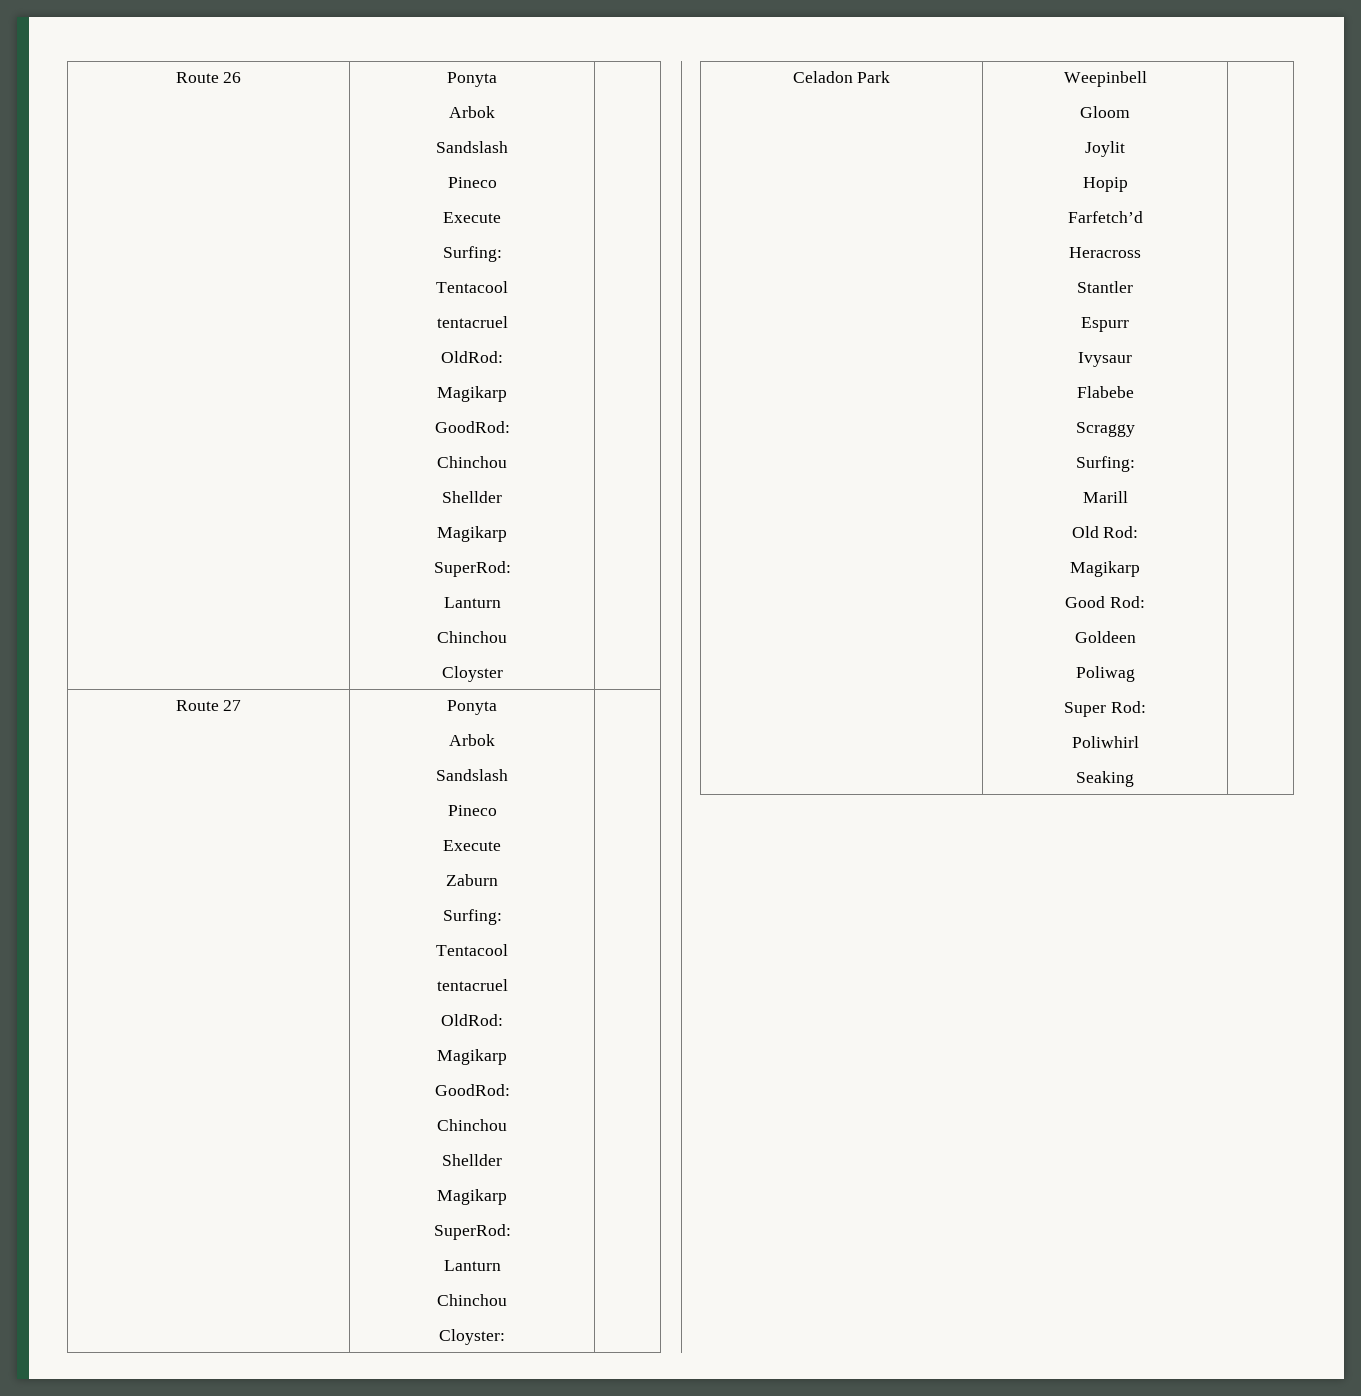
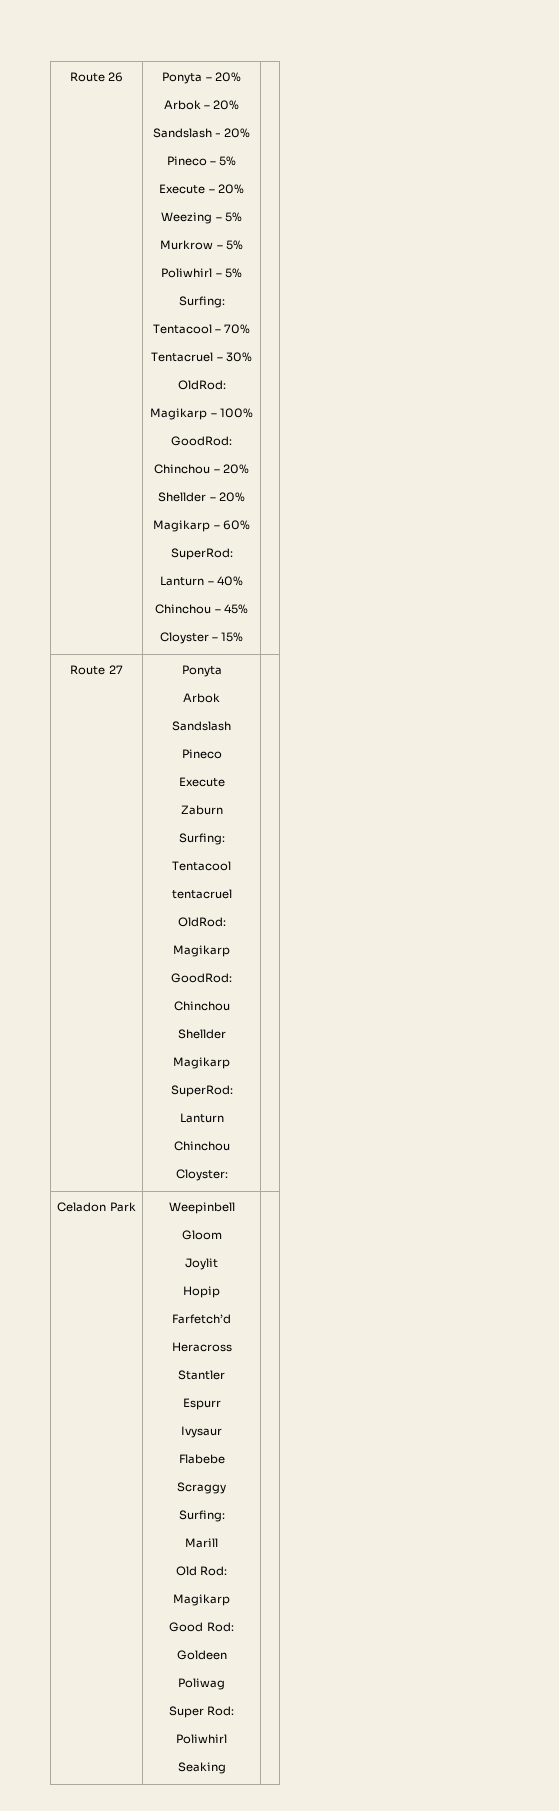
[449,106,495,118] [436,141,508,153] [447,177,497,188] [443,212,501,223] [442,246,502,262] [436,281,508,293] [436,316,508,328] [441,351,503,363] [437,386,507,402] [434,421,510,433] [437,456,507,468] [442,491,502,503] [437,526,507,542] [433,561,511,577] [443,597,501,608] [437,631,507,643] // Arbok // Sandslash // Pineco // Execute // Surfing: // Tentacool // tentacruel // OldRod: // Magikarp // GoodRod: // Chinchou // Shellder // Magikarp // SuperRod: // Lanturn // Chinchou -> [205,72,241,82] [163,100,240,110] [152,128,251,138] [166,156,237,166] [159,184,244,194] [161,212,242,224] [160,240,243,250] [161,268,242,278] [178,296,225,308] [152,324,251,334] [151,352,252,362] [177,380,226,390] [150,408,253,420] [171,436,232,446] [154,464,249,474] [158,492,245,502] [153,520,250,532] [170,548,233,560] [160,576,243,586] [155,604,248,614] – 20% // Arbok – 20% // Sandslash - 20% // Pineco – 5% // Execute – 20% // Weezing – 5% // Murkrow – 5% // Poliwhirl – 5% // Surfing: // Tentacool – 70% // Tentacruel – 30% // OldRod: // Magikarp – 100% // GoodRod: // Chinchou – 20% // Shellder – 20% // Magikarp – 60% // SuperRod: // Lanturn – 40% // Chinchou – 45%
(503, 674) none -> [212,632,244,642] – 15%

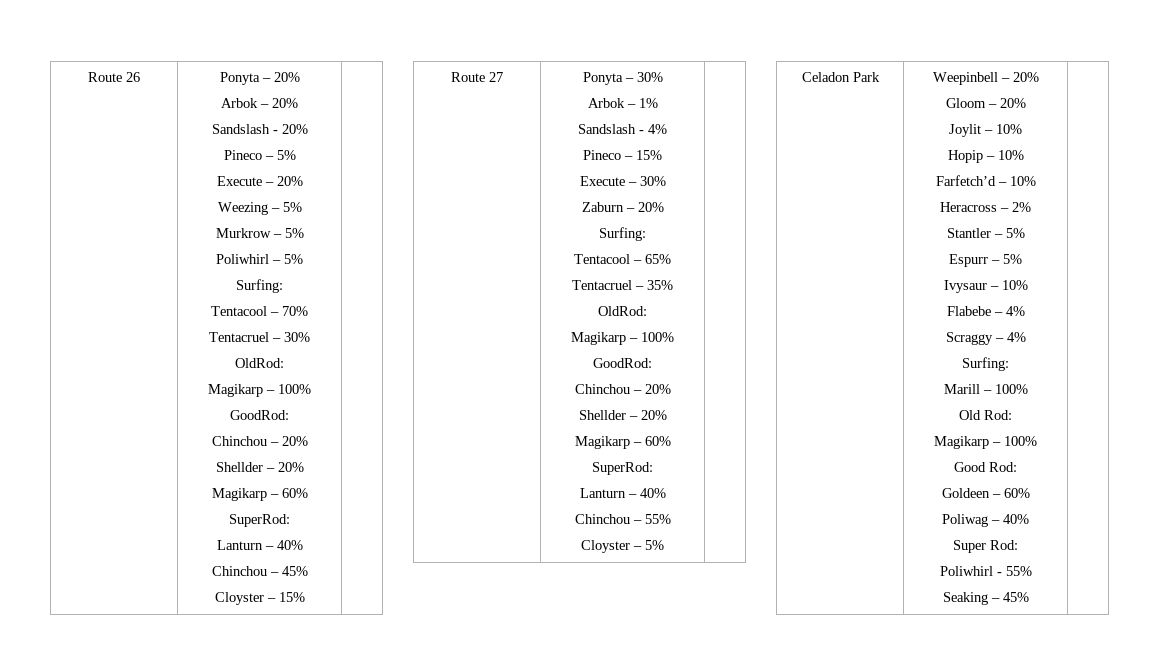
[183,693,220,703] [172,721,231,731] [181,749,222,759] [178,777,225,787] // Arbok // Sandslash // Pineco // Execute -> [624,72,663,82] [587,98,658,108] [578,124,667,134] [583,150,662,160] [579,176,666,186] – 30% // Arbok – 1% // Sandslash - 4% // Pineco – 15% // Execute – 30%
[178,833,225,845] [172,861,231,871] [171,889,232,899] [177,917,226,927] [173,945,230,957] [171,973,232,983] [173,1001,230,1011] [177,1029,226,1039] [173,1057,230,1069] [170,1085,233,1097] [179,1113,224,1123] [173,1141,230,1151] [175,1169,228,1181] // Surfing: // Tentacool // tentacruel // OldRod: // Magikarp // GoodRod: // Chinchou // Shellder // Magikarp // SuperRod: // Lanturn // Chinchou // Cloyster: -> [625,202,664,212] [599,227,646,241] [574,254,671,264] [572,280,673,290] [598,306,647,316] [571,332,674,345] [593,358,652,368] [574,384,671,394] [578,410,667,420] [574,436,671,449] [592,462,653,475] [579,488,666,498] [574,514,671,524] [581,540,664,553] – 20% // Surfing: // Tentacool – 65% // Tentacruel – 35% // OldRod: // Magikarp – 100% // GoodRod: // Chinchou – 20% // Shellder – 20% // Magikarp – 60% // SuperRod: // Lanturn – 40% // Chinchou – 55% // Cloyster – 5%
(235, 1208) none -> [1000,72,1039,82] – 20%
(222, 1235) none -> [987,98,1026,108] – 20%
(218, 1264) none -> [984,124,1022,134] – 10%
(220, 1292) none -> [985,150,1024,160] – 10%
(231, 1319) none -> [997,176,1036,186] – 10%
(232, 1347) none -> [1000,202,1031,212] – 2%
(225, 1375) none -> [993,228,1025,238] – 5%
(221, 1404) none -> [991,254,1022,264] – 5%
(222, 1432) none -> [989,280,1028,290] – 10%
(225, 1459) none -> [993,306,1025,316] – 4%
(226, 1488) none -> [994,332,1026,342] – 4%
(218, 1543) none -> [982,384,1028,394] – 100%
(230, 1600) none -> [992,436,1037,446] – 100%
(227, 1655) none -> [991,488,1030,498] – 60%
(225, 1684) none -> [991,514,1029,524] – 40%
(227, 1739) none -> [996,566,1032,576] - 55%
(226, 1768) none -> [990,592,1029,602] – 45%

